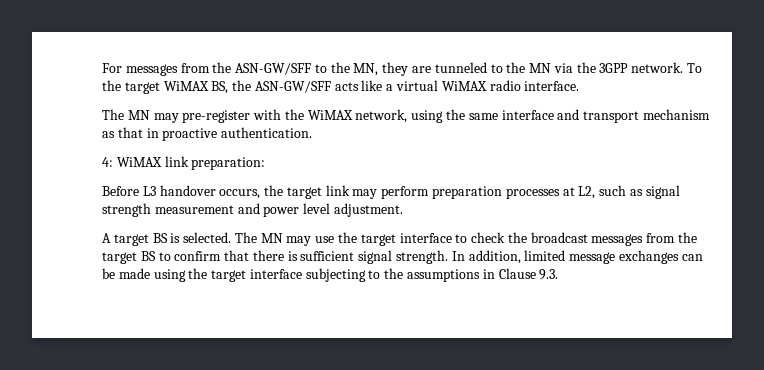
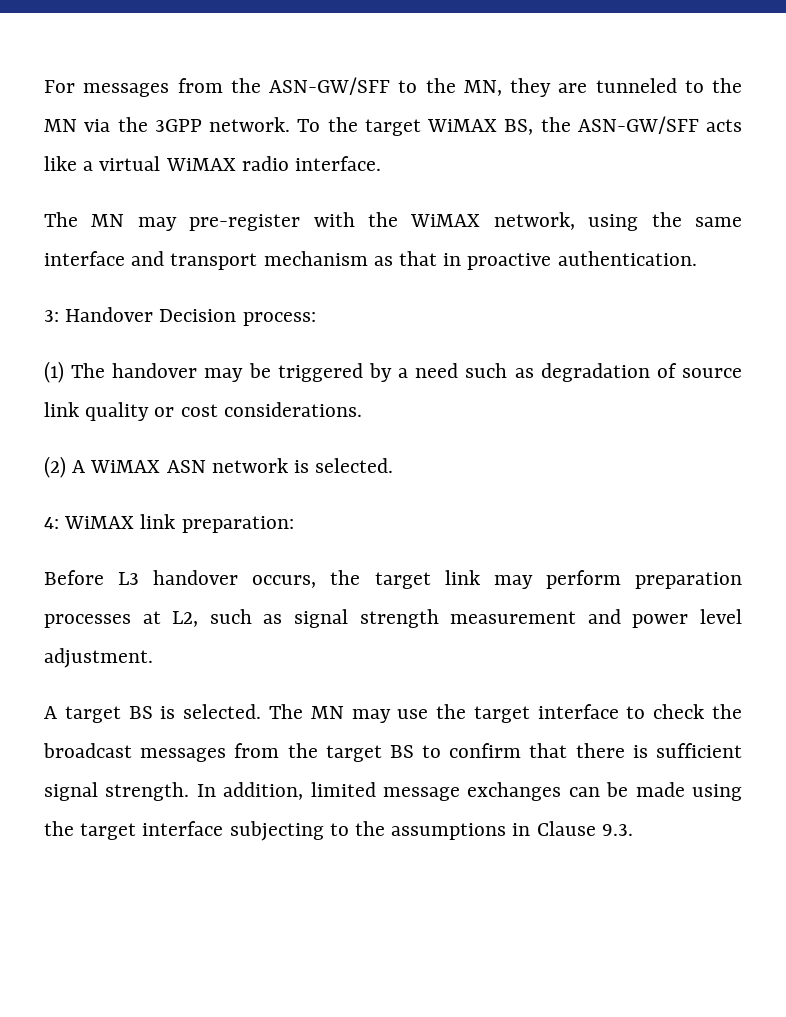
(313, 132) none -> [44,307,316,326] [44,361,742,383] [44,402,362,421] [44,456,394,478] // 3: Handover Decision process: // (1) The handover may be triggered by a need such as degradation of source link quality or cost considerations. // (2) A WiMAX ASN network is selected.

